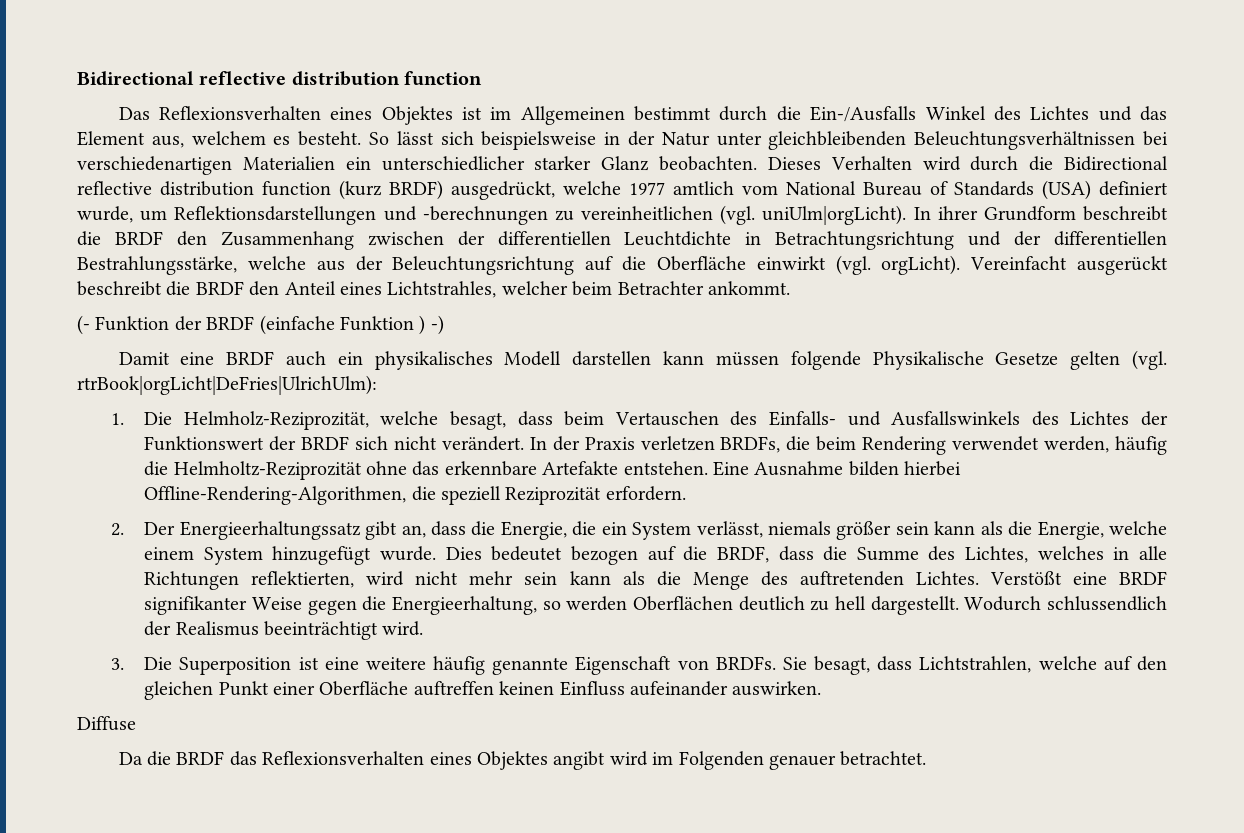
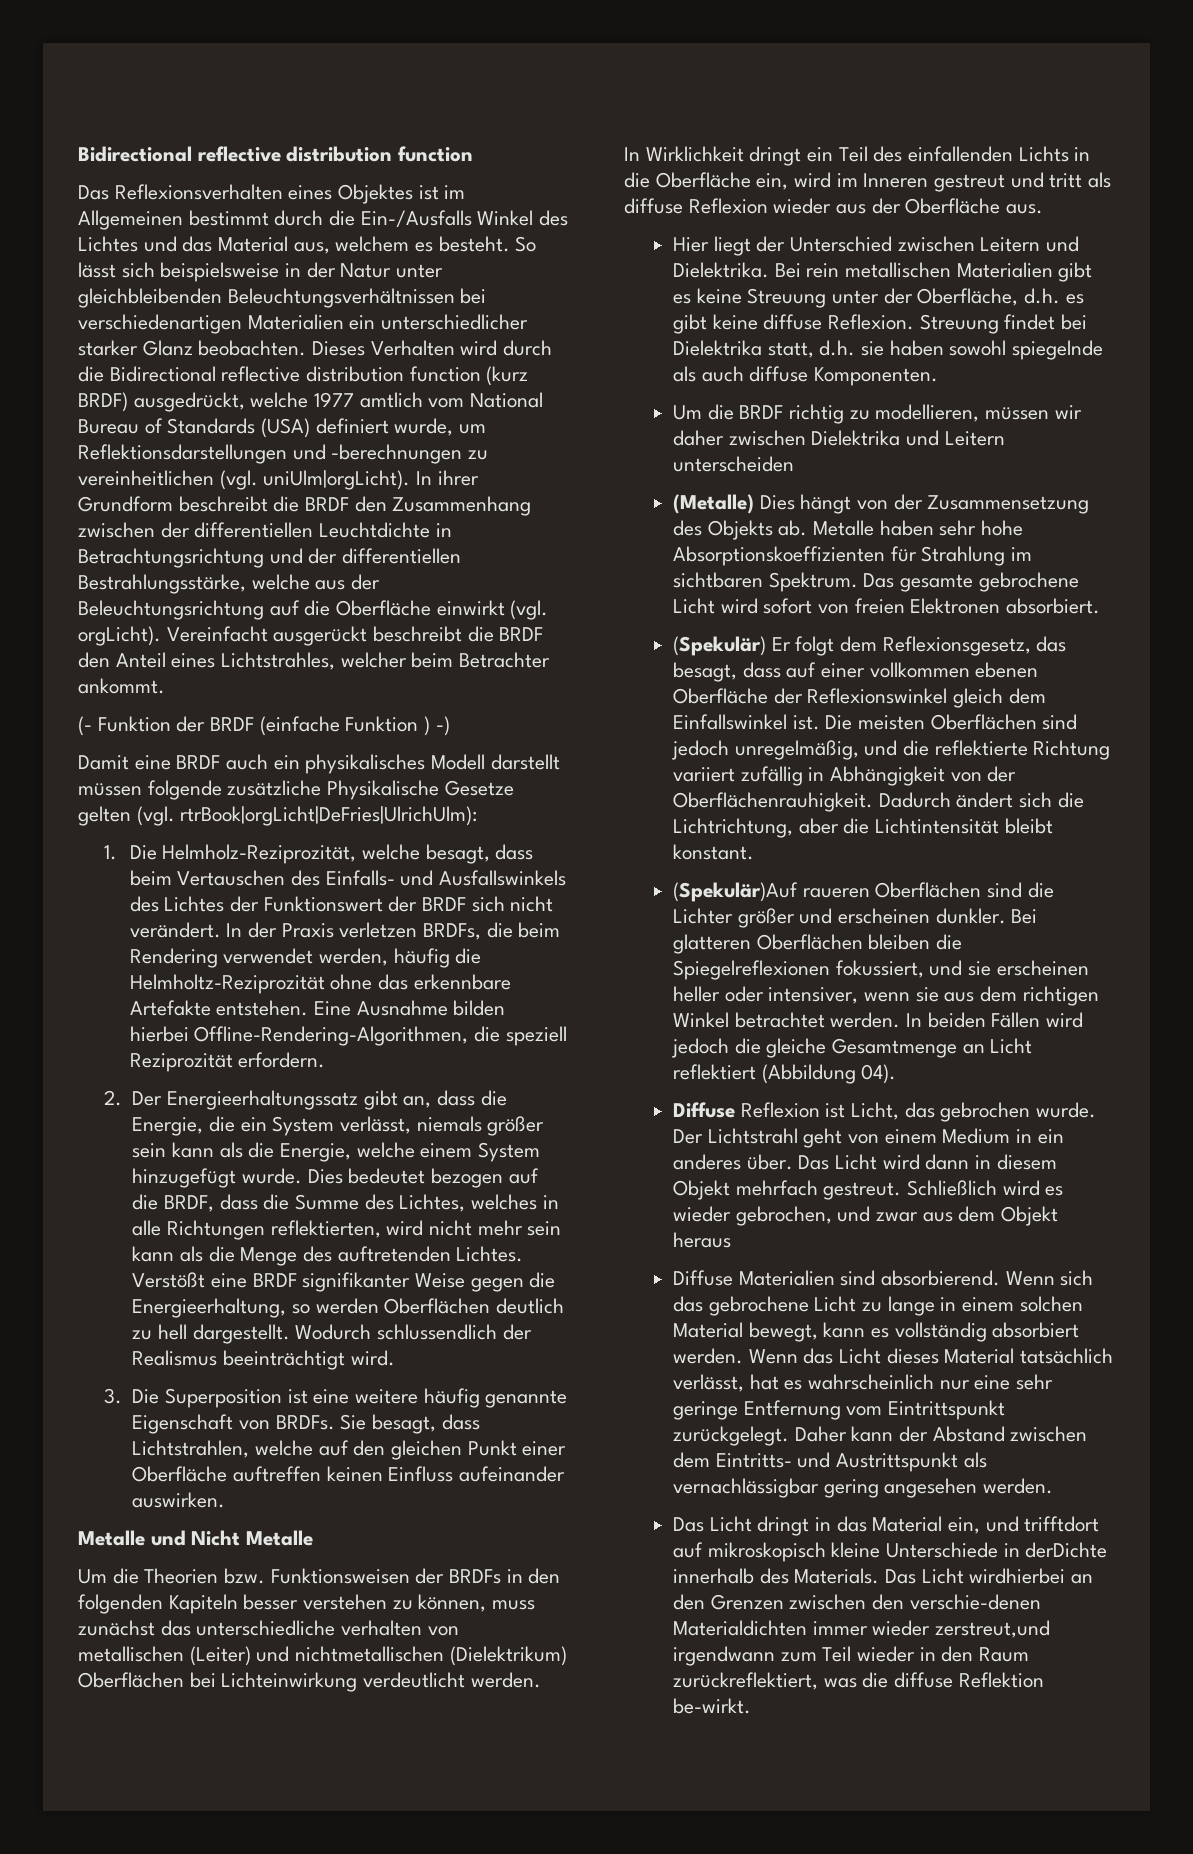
[77,131,145,146] Element -> [218,236,289,252] Material
[572,351,705,366] darstellen kann -> [490,754,560,770] darstellt
(861, 360) none -> [227,780,322,796] zusätzliche
[77,716,136,731] [118,751,927,770] Diffuse // Da die BRDF das Reflexionsverhalten eines Objektes angibt wird im Folgenden genauer betrachtet. -> [78,1530,314,1546] [78,1568,561,1584] [78,1594,536,1614] [78,1620,459,1636] [78,1646,567,1666] [78,1672,541,1692] [624,146,1091,166] [624,172,1112,192] [624,198,1044,214] [672,236,1080,256] [672,262,1093,282] [672,288,1084,308] [672,314,1088,334] [672,340,1104,360] [672,366,938,386] [672,404,1082,424] [672,430,1005,446] [672,456,794,472] [672,494,1090,514] [672,520,1024,540] [672,546,1032,566] [672,572,1079,592] [672,598,1101,614] [672,636,1067,656] [672,662,1039,682] [672,688,1046,708] [672,714,1078,730] [670,740,1111,760] [672,766,1017,786] [672,792,1084,812] [672,818,1053,838] [672,844,754,860] [672,882,1054,902] [672,908,1038,928] [672,934,962,954] [672,960,1089,980] [672,986,1099,1006] [672,1012,1084,1028] [670,1038,1033,1058] [672,1064,897,1084] [672,1102,1097,1122] [672,1128,1064,1148] [672,1154,1057,1170] [672,1180,1064,1200] [672,1206,1059,1226] [672,1232,731,1248] [672,1270,1094,1286] [672,1296,1083,1316] [672,1322,1080,1342] [672,1348,1114,1364] [672,1374,1054,1392] [672,1400,1005,1420] [672,1426,1088,1446] [672,1452,987,1472] [672,1478,1053,1498] [672,1516,1100,1536] [672,1542,1108,1562] [672,1568,1094,1584] [672,1594,1041,1610] [672,1620,1050,1638] [672,1646,1030,1666] [672,1672,1044,1690] [672,1698,751,1714] Metalle und Nicht Metalle // Um die Theorien bzw. Funktionsweisen der BRDFs in den folgenden Kapiteln besser verstehen zu können, muss zunächst das unterschiedliche verhalten von metallischen (Leiter) und nichtmetallischen (Dielektrikum) Oberflächen bei Lichteinwirkung verdeutlicht werden. // In Wirklichkeit dringt ein Teil des einfallenden Lichts in die Oberfläche ein, wird im Inneren gestreut und tritt als diffuse Reflexion wieder aus der Oberfläche aus. // Hier liegt der Unterschied zwischen Leitern und Dielektrika. Bei rein metallischen Materialien gibt es keine Streuung unter der Oberfläche, d.h. es gibt keine diffuse Reflexion. Streuung findet bei Dielektrika statt, d.h. sie haben sowohl spiegelnde als auch diffuse Komponenten. // Um die BRDF richtig zu modellieren, müssen wir daher zwischen Dielektrika und Leitern unterscheiden // (Metalle) Dies hängt von der Zusammensetzung des Objekts ab. Metalle haben sehr hohe Absorptionskoeffizienten für Strahlung im sichtbaren Spektrum. Das gesamte gebrochene Licht wird sofort von freien Elektronen absorbiert. // (Spekulär) Er folgt dem Reflexionsgesetz, das besagt, dass auf einer vollkommen ebenen Oberfläche der Reflexionswinkel gleich dem Einfallswinkel ist. Die meisten Oberflächen sind jedoch unregelmäßig, und die reflektierte Richtung variiert zufällig in Abhängigkeit von der Oberflächenrauhigkeit. Dadurch ändert sich die Lichtrichtung, aber die Lichtintensität bleibt konstant. // (Spekulär)Auf raueren Oberflächen sind die Lichter größer und erscheinen dunkler. Bei glatteren Oberflächen bleiben die Spiegelreflexionen fokussiert, und sie erscheinen heller oder intensiver, wenn sie aus dem richtigen Winkel betrachtet werden. In beiden Fällen wird jedoch die gleiche Gesamtmenge an Licht reflektiert (Abbildung 04). // Diffuse Reflexion ist Licht, das gebrochen wurde. Der Lichtstrahl geht von einem Medium in ein anderes über. Das Licht wird dann in diesem Objekt mehrfach gestreut. Schließlich wird es wieder gebrochen, und zwar aus dem Objekt heraus // Diffuse Materialien sind absorbierend. Wenn sich das gebrochene Licht zu lange in einem solchen Material bewegt, kann es vollständig absorbiert werden. Wenn das Licht dieses Material tatsächlich verlässt, hat es wahrscheinlich nur eine sehr geringe Entfernung vom Eintrittspunkt zurückgelegt. Daher kann der Abstand zwischen dem Eintritts- und Austrittspunkt als vernachlässigbar gering angesehen werden. // Das Licht dringt in das Material ein, und trifftdort auf mikroskopisch kleine Unterschiede in derDichte innerhalb des Materials. Das Licht wirdhierbei an den Grenzen zwischen den verschie-denen Materialdichten immer wieder zerstreut,und irgendwann zum Teil wieder in den Raum zurückreflektiert, was die diffuse Reflektion be-wirkt.

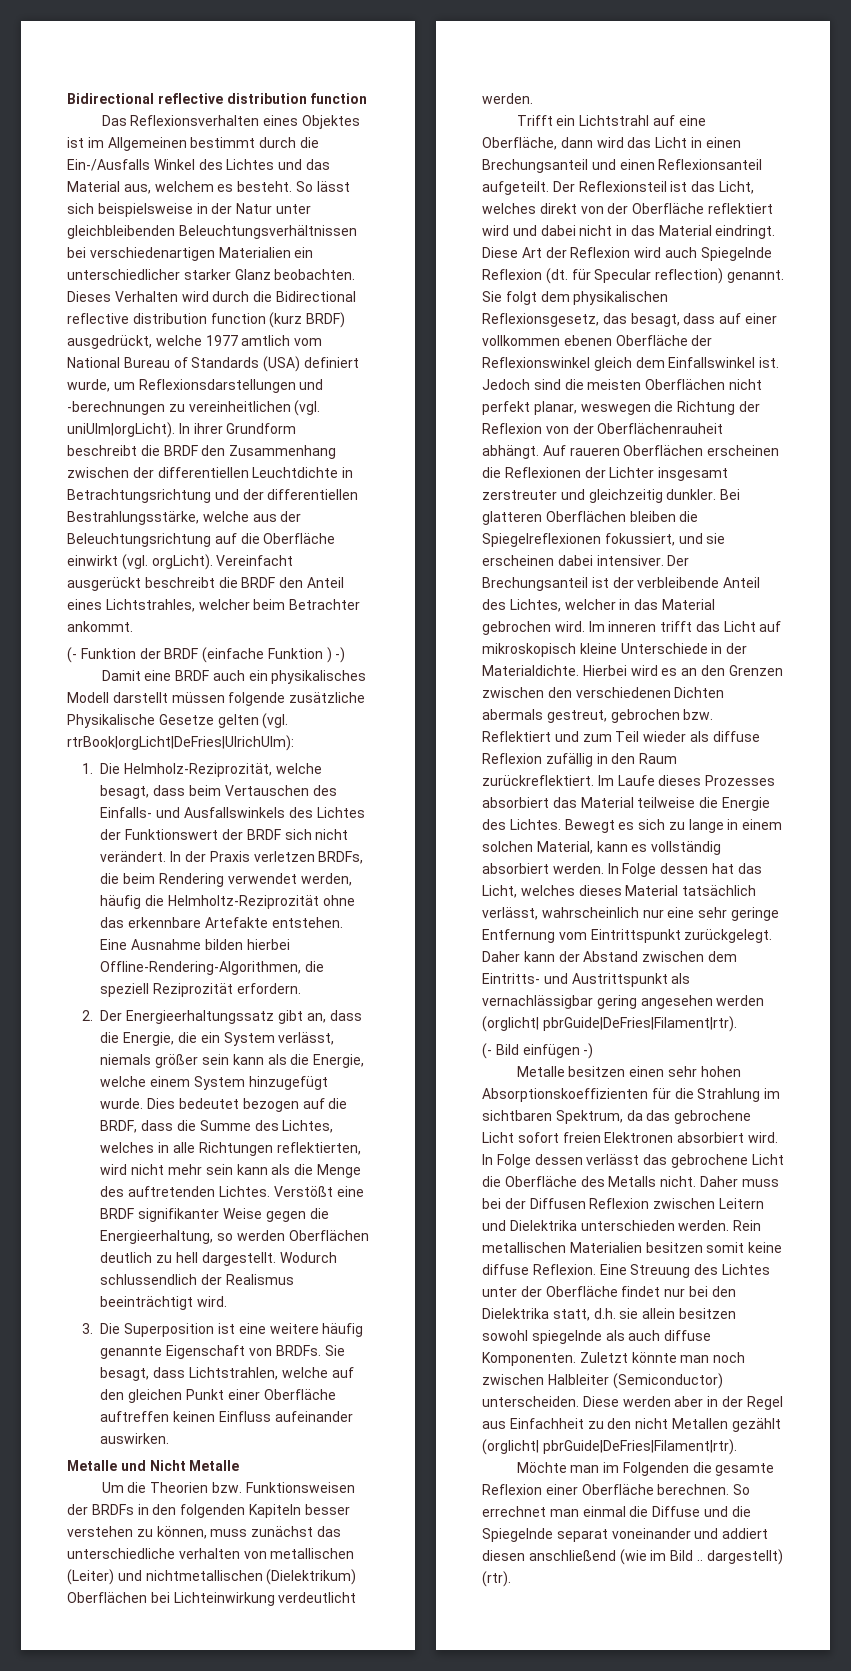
[78,444,287,464] Reflektionsdarstellungen -> [138,379,296,393] Reflexionsdarstellungen
[624,146,1091,166] [624,172,1112,192] [624,198,1044,214] [672,236,1080,256] [672,262,1093,282] [672,288,1084,308] [672,314,1088,334] [672,340,1104,360] [672,366,938,386] [672,404,1082,424] [672,430,1005,446] [672,456,794,472] [672,494,1090,514] [672,520,1024,540] [672,546,1032,566] [672,572,1079,592] [672,598,1101,614] [672,636,791,656] In Wirklichkeit dringt ein Teil des einfallenden Lichts in die Oberfläche ein, wird im Inneren gestreut und tritt als diffuse Reflexion wieder aus der Oberfläche aus. // Hier liegt der Unterschied zwischen Leitern und Dielektrika. Bei rein metallischen Materialien gibt es keine Streuung unter der Oberfläche, d.h. es gibt keine diffuse Reflexion. Streuung findet bei Dielektrika statt, d.h. sie haben sowohl spiegelnde als auch diffuse Komponenten. // Um die BRDF richtig zu modellieren, müssen wir daher zwischen Dielektrika und Leitern unterscheiden // (Metalle) Dies hängt von der Zusammensetzung des Objekts ab. Metalle haben sehr hohe Absorptionskoeffizienten für Strahlung im sichtbaren Spektrum. Das gesamte gebrochene Licht wird sofort von freien Elektronen absorbiert. // (Spekulär) Er -> [516,115,706,126] [482,137,741,150] [482,159,763,173] [482,181,754,195] [482,203,773,214] [482,225,776,239] [482,247,772,261] [482,268,784,284] [482,291,502,302] Trifft ein Lichtstrahl auf eine Oberfläche, dann wird das Licht in einen Brechungsanteil und einen Reflexionsanteil aufgeteilt. Der Reflexionsteil ist das Licht, welches direkt von der Oberfläche reflektiert wird und dabei nicht in das Material eindringt. Diese Art der Reflexion wird auch Spiegelnde Reflexion (dt. für Specular reflection) genannt. Sie
(877, 644) none -> [573,291,669,305] physikalischen
[825,714,1078,730] [670,740,1111,760] [672,766,1017,786] [672,792,1084,812] [672,818,1053,838] [672,844,754,860] [672,882,1054,902] [672,908,930,928] Die meisten Oberflächen sind jedoch unregelmäßig, und die reflektierte Richtung variiert zufällig in Abhängigkeit von der Oberflächenrauhigkeit. Dadurch ändert sich die Lichtrichtung, aber die Lichtintensität bleibt konstant. // (Spekulär)Auf raueren Oberflächen sind die Lichter größer und erscheinen -> [482,379,762,390] [482,401,760,415] [482,423,724,434] [482,445,780,459] [482,467,729,481] [482,489,663,503] Jedoch sind die meisten Oberflächen nicht perfekt planar, weswegen die Richtung der Reflexion von der Oberflächenrauheit abhängt. Auf raueren Oberflächen erscheinen die Reflexionen der Lichter insgesamt zerstreuter und gleichzeitig
[672,986,1099,1006] [672,1012,1084,1028] [670,1038,1033,1058] [672,1064,897,1084] [672,1102,1097,1122] [672,1128,1064,1148] [672,1154,1057,1170] [672,1180,1064,1200] [672,1206,1059,1226] [672,1232,731,1248] [672,1270,1094,1286] [672,1296,857,1316] heller oder intensiver, wenn sie aus dem richtigen Winkel betrachtet werden. In beiden Fällen wird jedoch die gleiche Gesamtmenge an Licht reflektiert (Abbildung 04). // Diffuse Reflexion ist Licht, das gebrochen wurde. Der Lichtstrahl geht von einem Medium in ein anderes über. Das Licht wird dann in diesem Objekt mehrfach gestreut. Schließlich wird es wieder gebrochen, und zwar aus dem Objekt heraus // Diffuse Materialien sind absorbierend. Wenn sich das gebrochene Licht -> [557,555,690,566] [482,577,761,591] [482,599,715,612] [482,621,782,635] [482,643,748,657] [482,665,783,676] [482,687,725,698] [482,709,714,723] [482,731,760,742] [482,753,678,767] [482,775,776,786] [482,797,770,811] [482,819,666,833] dabei intensiver. Der Brechungsanteil ist der verbleibende Anteil des Lichtes, welcher in das Material gebrochen wird. Im inneren trifft das Licht auf mikroskopisch kleine Unterschiede in der Materialdichte. Hierbei wird es an den Grenzen zwischen den verschiedenen Dichten abermals gestreut, gebrochen bzw. Reflektiert und zum Teil wieder als diffuse Reflexion zufällig in den Raum zurückreflektiert. Im Laufe dieses Prozesses absorbiert das Material teilweise die Energie des Lichtes. Bewegt es sich
[672,1322,818,1342] Material bewegt, -> [536,841,593,854] Material,
[748,1348,881,1364] Wenn das Licht -> [607,863,762,877] [482,885,575,898] In Folge dessen hat das Licht, welches
[749,1374,803,1390] hat es -> (538, 913) none
[982,1478,1053,1494] [672,1516,1100,1536] [672,1542,1108,1562] [672,1568,1094,1584] [672,1594,1041,1610] [672,1620,1050,1638] [672,1646,1030,1666] [672,1672,1044,1690] [672,1698,751,1714] werden. // Das Licht dringt in das Material ein, und trifftdort auf mikroskopisch kleine Unterschiede in derDichte innerhalb des Materials. Das Licht wirdhierbei an den Grenzen zwischen den verschie-denen Materialdichten immer wieder zerstreut,und irgendwann zum Teil wieder in den Raum zurückreflektiert, was die diffuse Reflektion be-wirkt. -> [716,995,765,1006] [482,1016,737,1032] [482,1043,594,1059] [516,1066,741,1077] [482,1088,781,1102] [482,1110,752,1124] [482,1132,778,1143] [482,1154,784,1168] [482,1176,779,1187] [482,1198,764,1209] [482,1220,762,1231] [482,1242,783,1253] [482,1264,770,1278] [482,1286,736,1297] [482,1308,736,1321] [482,1330,712,1344] [482,1352,746,1366] [482,1373,723,1389] [482,1396,783,1410] [482,1418,781,1432] [482,1439,737,1455] [516,1462,775,1476] [482,1484,751,1495] [482,1506,751,1517] [482,1528,769,1542] [482,1549,783,1565] [482,1571,511,1587] werden (orglicht| pbrGuide|DeFries|Filament|rtr). // (- Bild einfügen -) // Metalle besitzen einen sehr hohen Absorptionskoeffizienten für die Strahlung im sichtbaren Spektrum, da das gebrochene Licht sofort freien Elektronen absorbiert wird. In Folge dessen verlässt das gebrochene Licht die Oberfläche des Metalls nicht. Daher muss bei der Diffusen Reflexion zwischen Leitern und Dielektrika unterschieden werden. Rein metallischen Materialien besitzen somit keine diffuse Reflexion. Eine Streuung des Lichtes unter der Oberfläche findet nur bei den Dielektrika statt, d.h. sie allein besitzen sowohl spiegelnde als auch diffuse Komponenten. Zuletzt könnte man noch zwischen Halbleiter (Semiconductor) unterscheiden. Diese werden aber in der Regel aus Einfachheit zu den nicht Metallen gezählt (orglicht| pbrGuide|DeFries|Filament|rtr). // Möchte man im Folgenden die gesamte Reflexion einer Oberfläche berechnen. So errechnet man einmal die Diffuse und die Spiegelnde separat voneinander und addiert diesen anschließend (wie im Bild .. dargestellt) (rtr).

